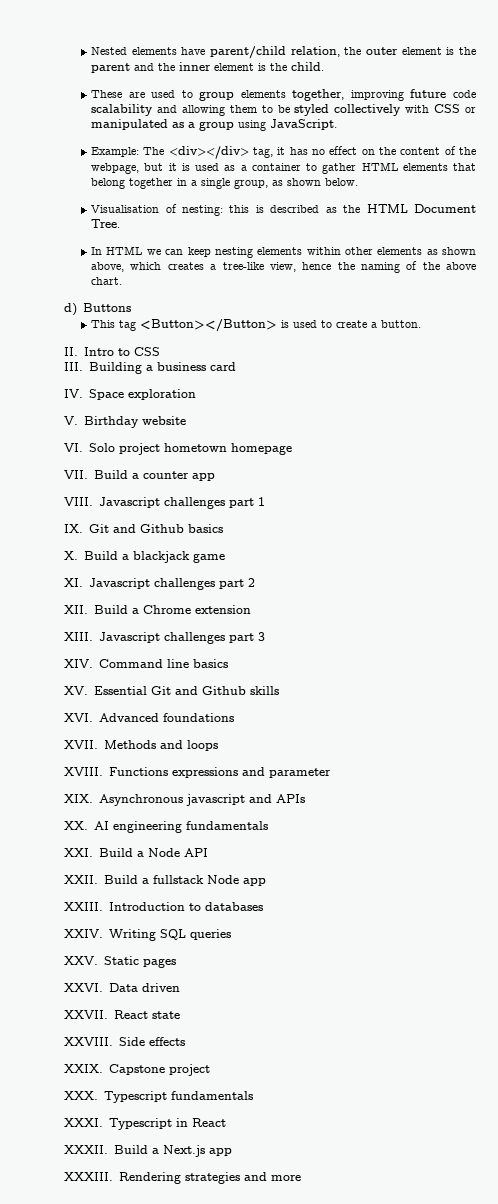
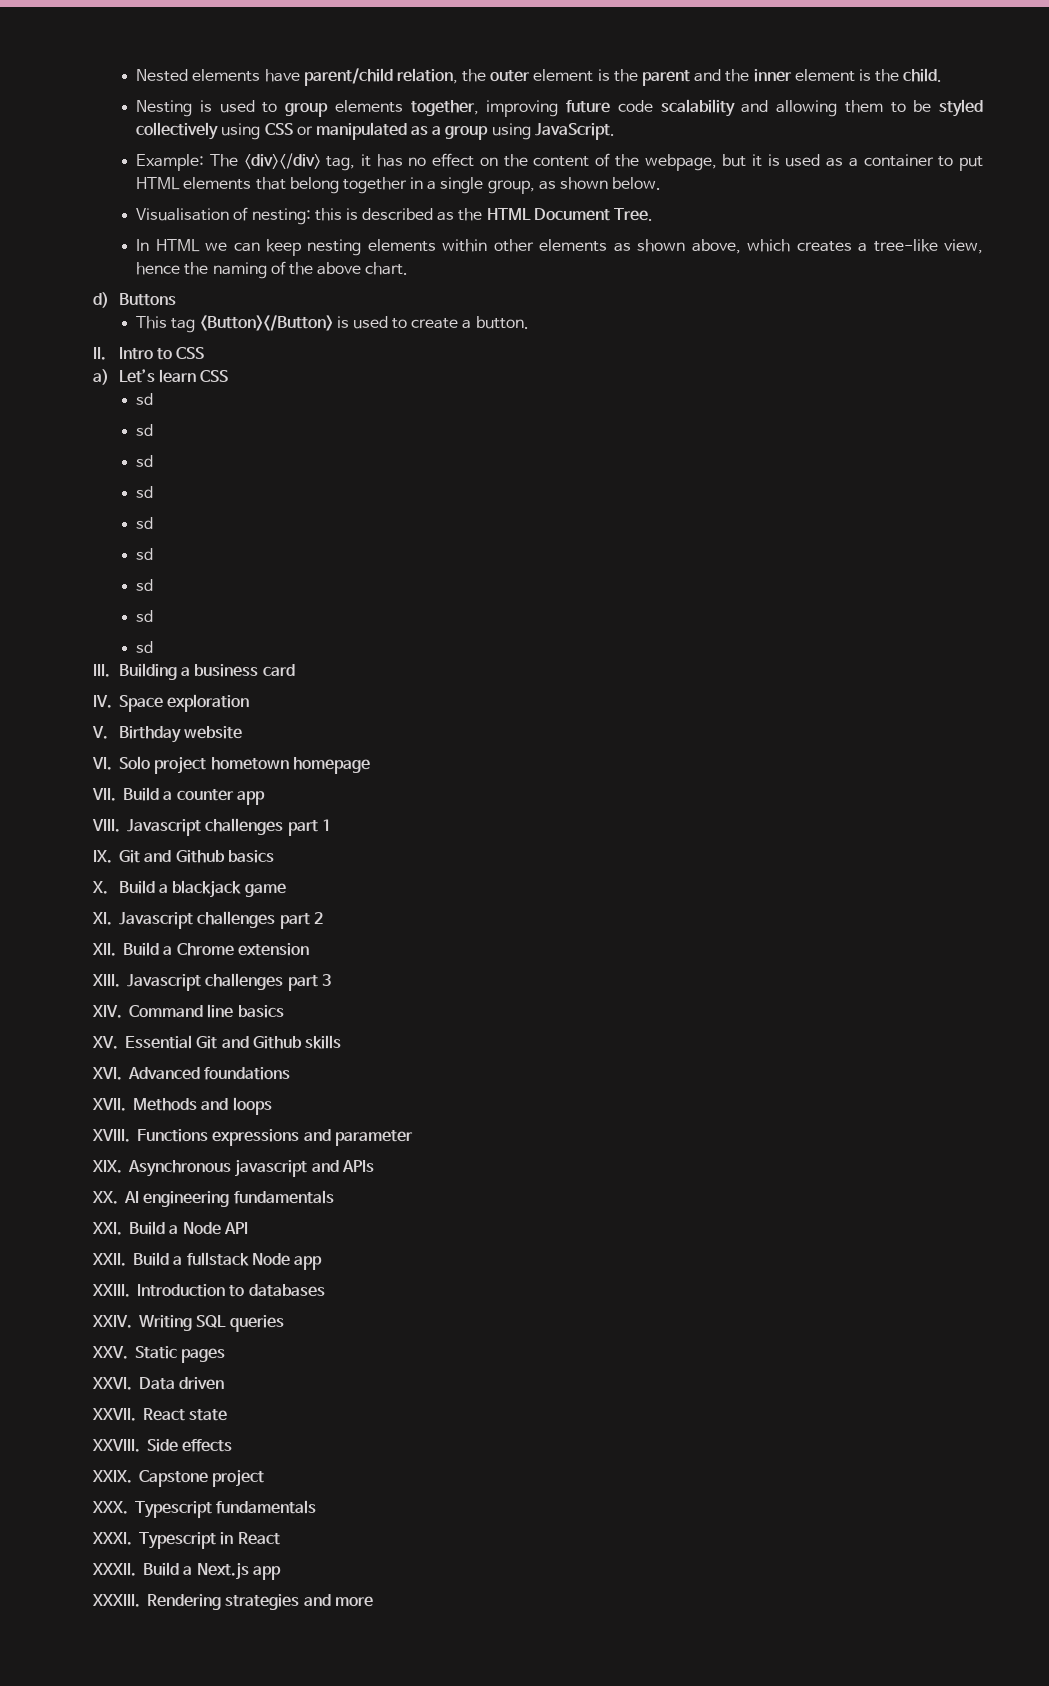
[91,90,145,98] These are -> [136,100,212,117] Nesting is
[405,105,430,113] with -> [221,123,261,140] using
[322,163,357,174] gather -> [959,156,984,171] put
(160, 351) none -> [92,369,229,385] [136,393,154,405] [136,424,154,436] [136,455,154,467] [136,486,154,498] [136,517,154,529] [136,548,154,560] [136,579,154,591] [136,610,154,622] [136,641,154,653] // a) Let’s learn CSS // sd // sd // sd // sd // sd // sd // sd // sd // sd

